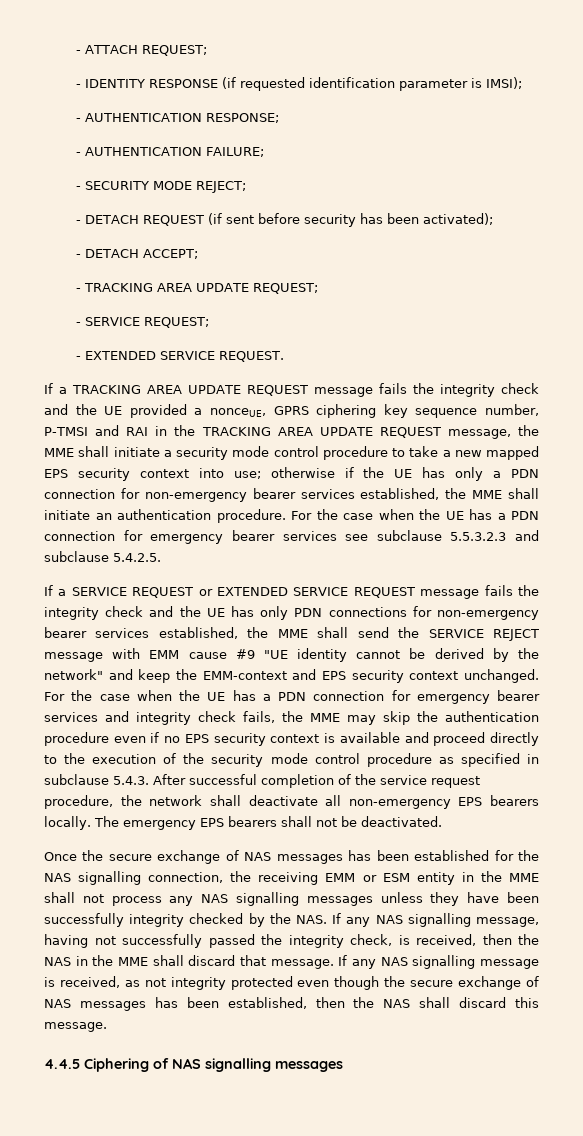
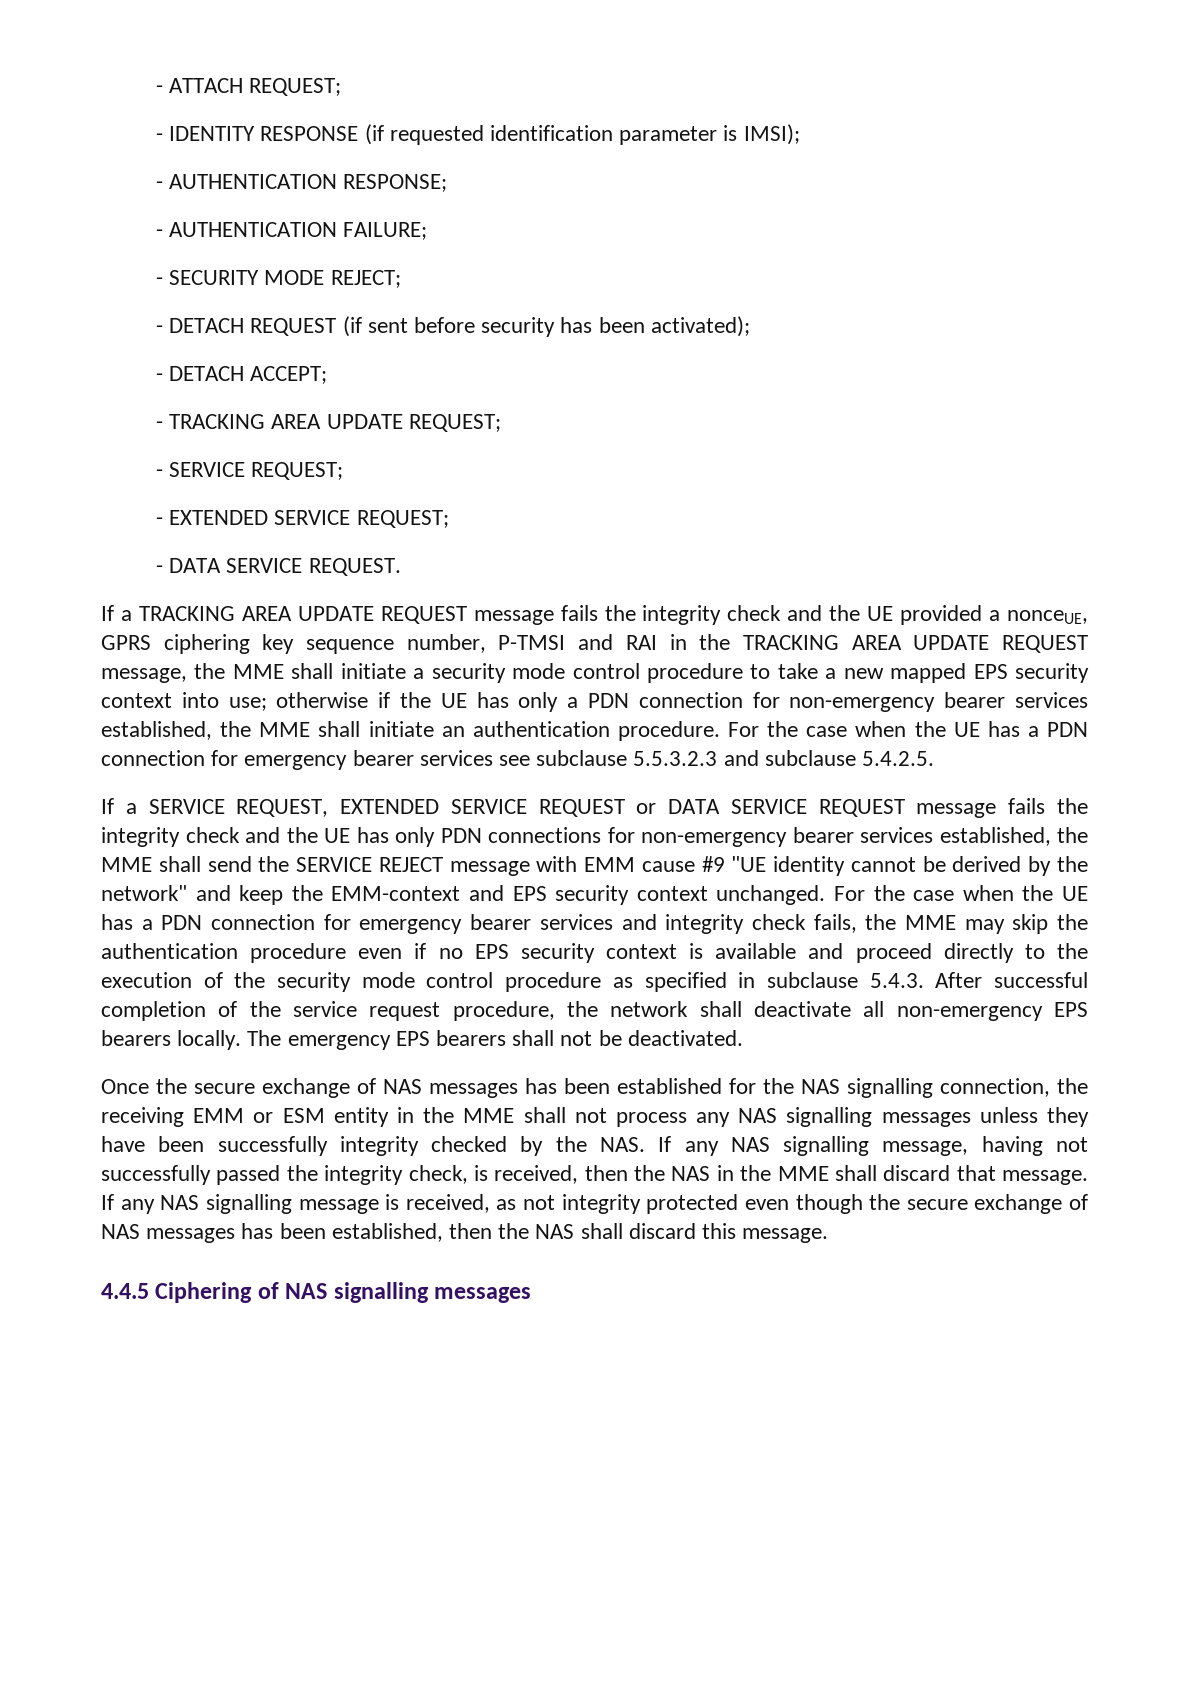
(215, 355) none -> [356,510,449,528] [155,558,303,573] REQUEST; // - DATA SERVICE
(127, 591) none -> [236,799,527,817] REQUEST, EXTENDED SERVICE
[217,587,288,596] EXTENDED -> [668,799,721,814] DATA

